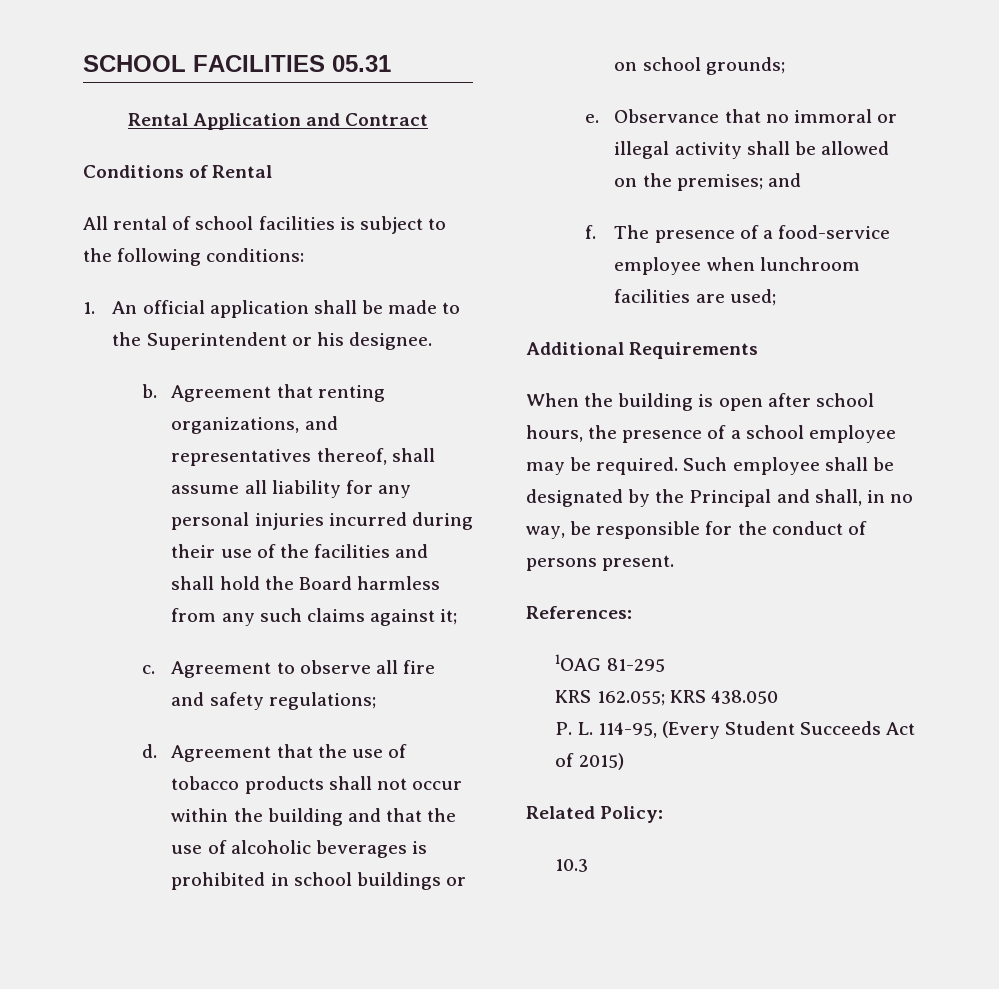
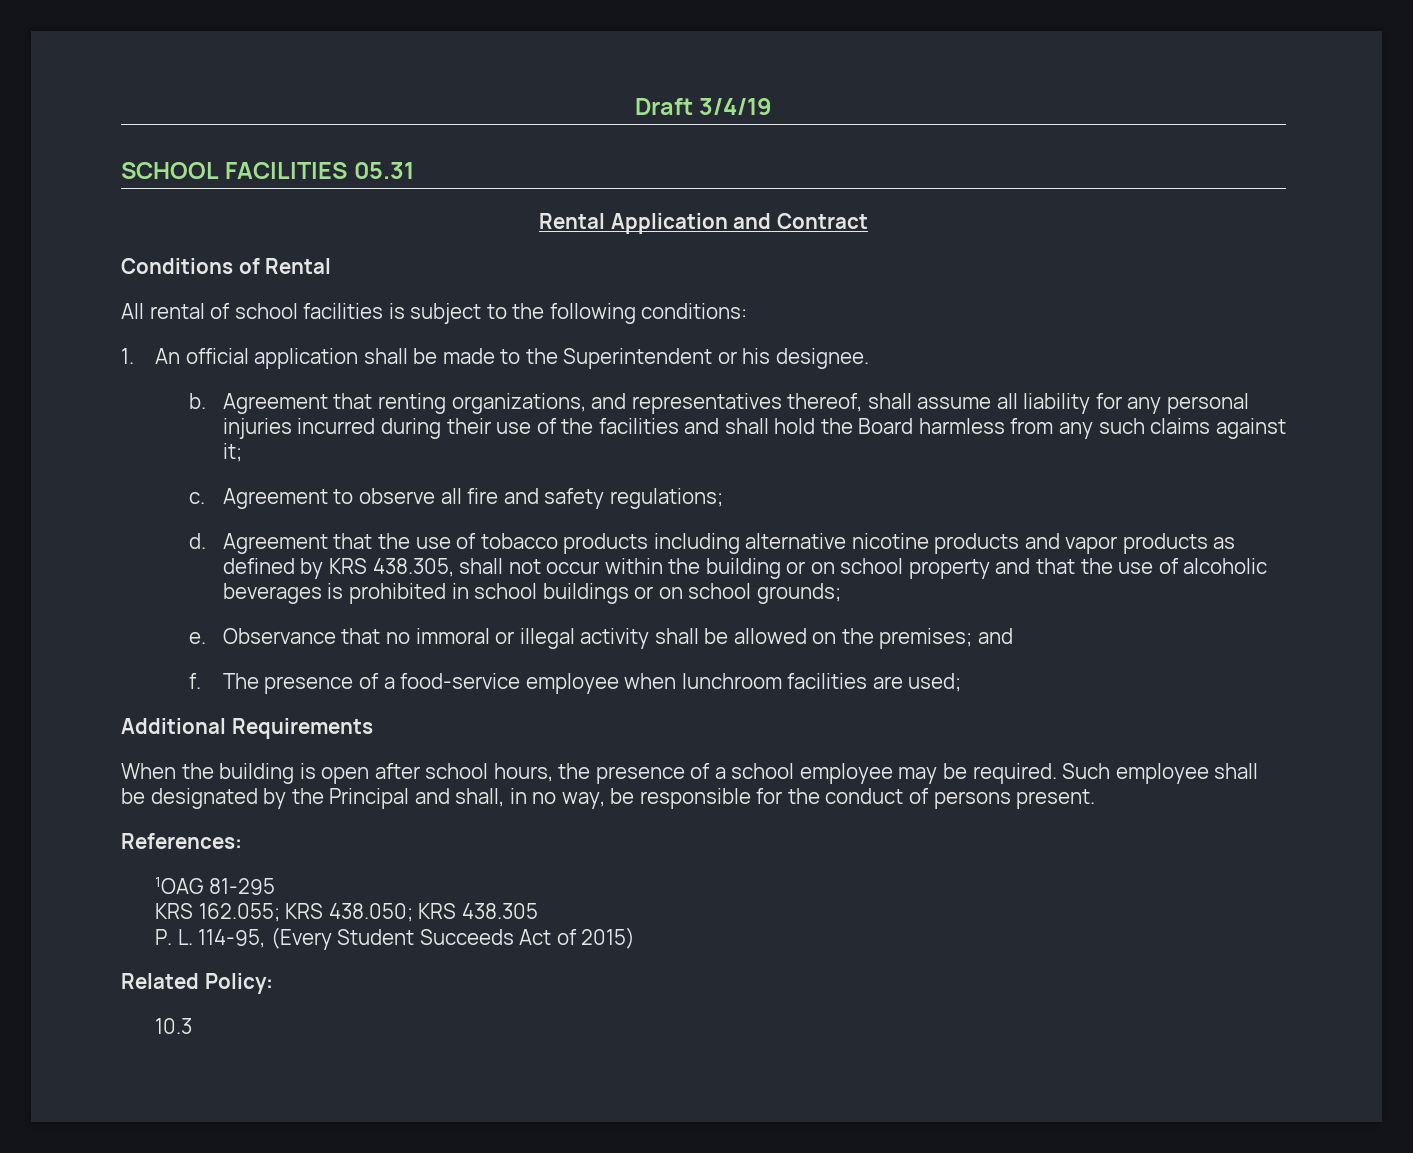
(83, 63) none -> [634,98,773,115] Draft 3/4/19 //
(324, 785) none -> [653,533,1236,554] [222,558,454,579] including alternative nicotine products and vapor products as defined by KRS 438.305,
(343, 817) none -> [786,558,990,579] or on school property
[710,690,778,704] 438.050 -> [328,903,538,922] 438.050; KRS 438.305

